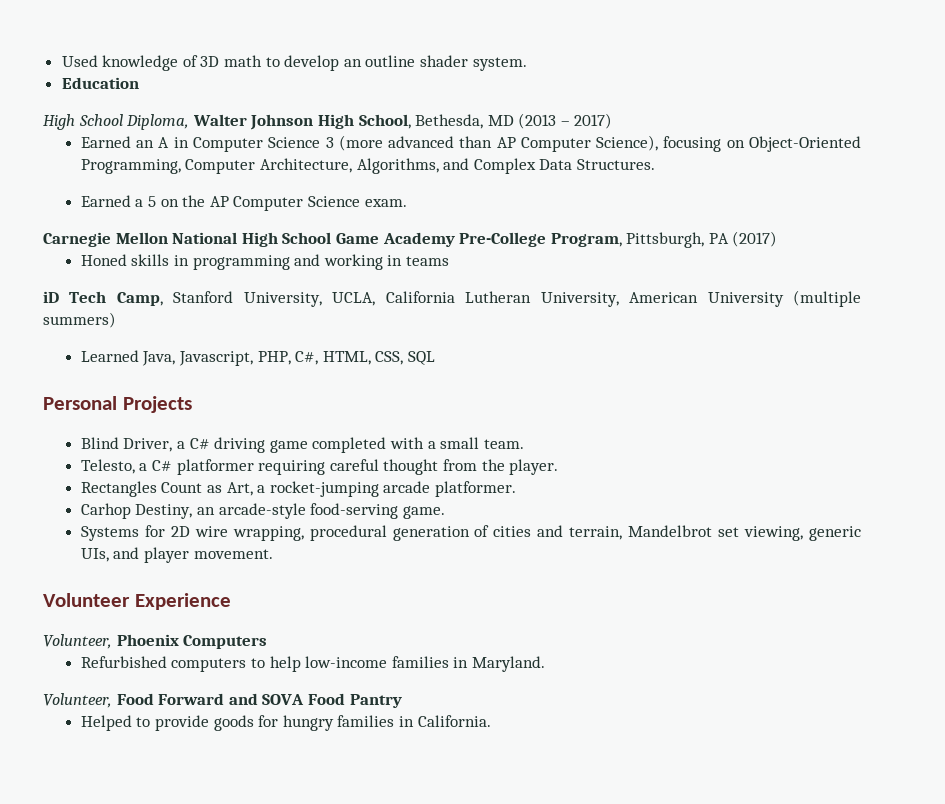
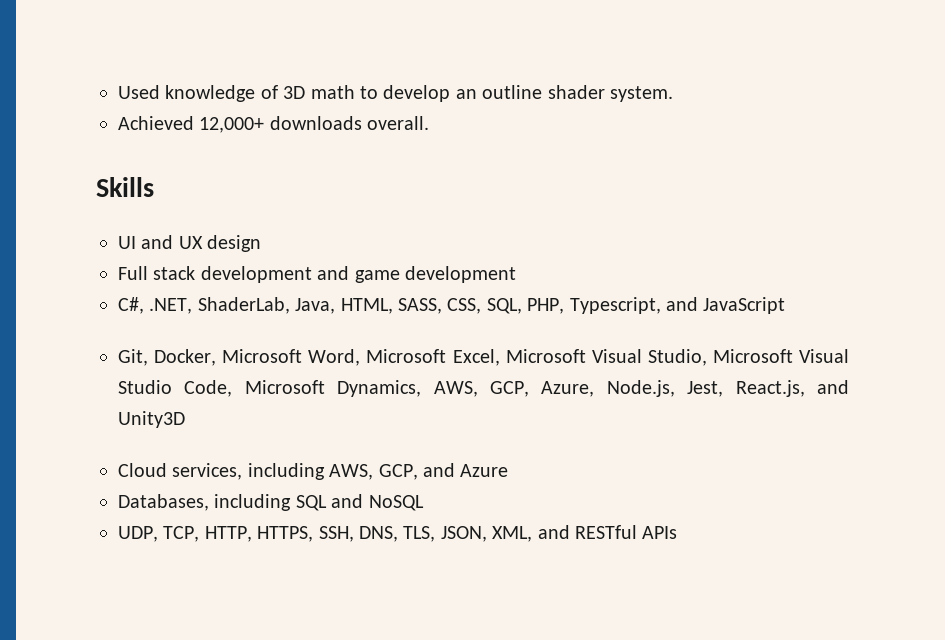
[61,77,139,89] [43,113,613,130] [80,135,862,152] [80,158,656,174] [80,195,407,211] [43,231,778,248] [80,254,450,270] [43,290,861,307] [43,312,116,328] [80,350,436,366] [43,396,192,413] [80,437,524,453] [80,459,559,475] [80,481,517,497] [80,503,445,519] [80,525,861,541] [80,547,273,563] [43,593,231,610] [43,634,268,649] [80,656,546,672] [43,693,402,708] [80,715,491,731] Education // High School Diploma, Walter Johnson High School, Bethesda, MD (2013 – 2017) // Earned an A in Computer Science 3 (more advanced than AP Computer Science), focusing on Object-Oriented Programming, Computer Architecture, Algorithms, and Complex Data Structures. // Earned a 5 on the AP Computer Science exam. // Carnegie Mellon National High School Game Academy Pre-College Program, Pittsburgh, PA (2017) // Honed skills in programming and working in teams // iD Tech Camp, Stanford University, UCLA, California Lutheran University, American University (multiple summers) // Learned Java, Javascript, PHP, C#, HTML, CSS, SQL // Personal Projects // Blind Driver, a C# driving game completed with a small team. // Telesto, a C# platformer requiring careful thought from the player. // Rectangles Count as Art, a rocket-jumping arcade platformer. // Carhop Destiny, an arcade-style food-serving game. // Systems for 2D wire wrapping, procedural generation of cities and terrain, Mandelbrot set viewing, generic UIs, and player movement. // Volunteer Experience // Volunteer, Phoenix Computers // Refurbished computers to help low-income families in Maryland. // Volunteer, Food Forward and SOVA Food Pantry // Helped to provide goods for hungry families in California. -> [118,116,430,133] [96,177,154,197] [118,235,262,252] [118,266,516,283] [118,297,786,314] [118,349,850,366] [118,380,849,397] [118,411,185,428] [118,463,509,480] [118,494,424,511] [118,525,678,542] Achieved 12,000+ downloads overall. // Skills // UI and UX design // Full stack development and game development // C#, .NET, ShaderLab, Java, HTML, SASS, CSS, SQL, PHP, Typescript, and JavaScript // Git, Docker, Microsoft Word, Microsoft Excel, Microsoft Visual Studio, Microsoft Visual Studio Code, Microsoft Dynamics, AWS, GCP, Azure, Node.js, Jest, React.js, and Unity3D // Cloud services, including AWS, GCP, and Azure // Databases, including SQL and NoSQL // UDP, TCP, HTTP, HTTPS, SSH, DNS, TLS, JSON, XML, and RESTful APIs

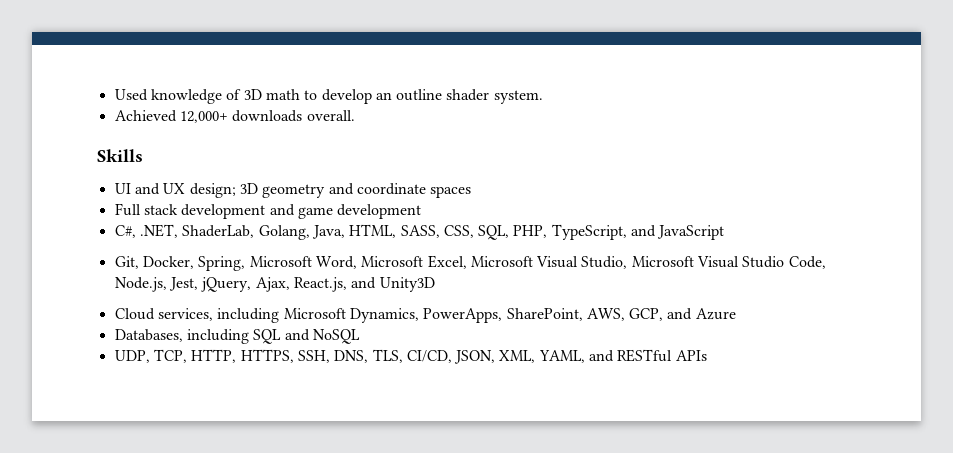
[207,235,262,252] design -> [189,183,472,198] design; 3D geometry and coordinate spaces
(290, 305) none -> [258,225,310,240] Golang,
[569,297,661,314] Typescript, -> [551,224,627,240] TypeScript,
(217, 357) none -> [198,256,246,271] Spring,
[244,380,724,397] Microsoft Dynamics, AWS, GCP, Azure, Node.js, Jest, -> [114,277,290,292] Node.js, Jest, jQuery, Ajax,
(325, 471) none -> [283,308,583,323] Microsoft Dynamics, PowerApps, SharePoint,
(436, 534) none -> [406,350,452,363] CI/CD,
(533, 534) none -> [538,350,585,363] YAML,

